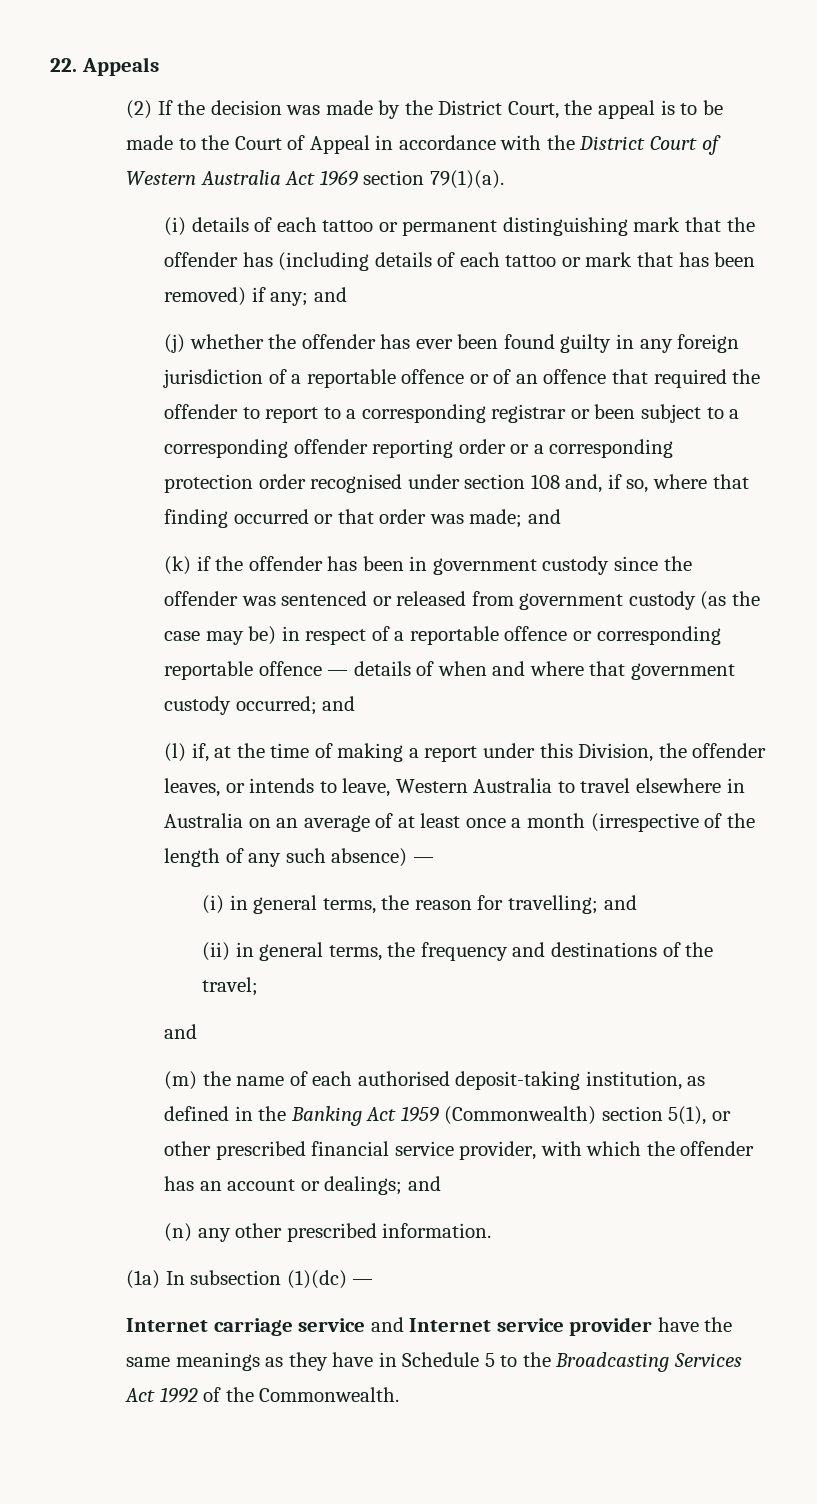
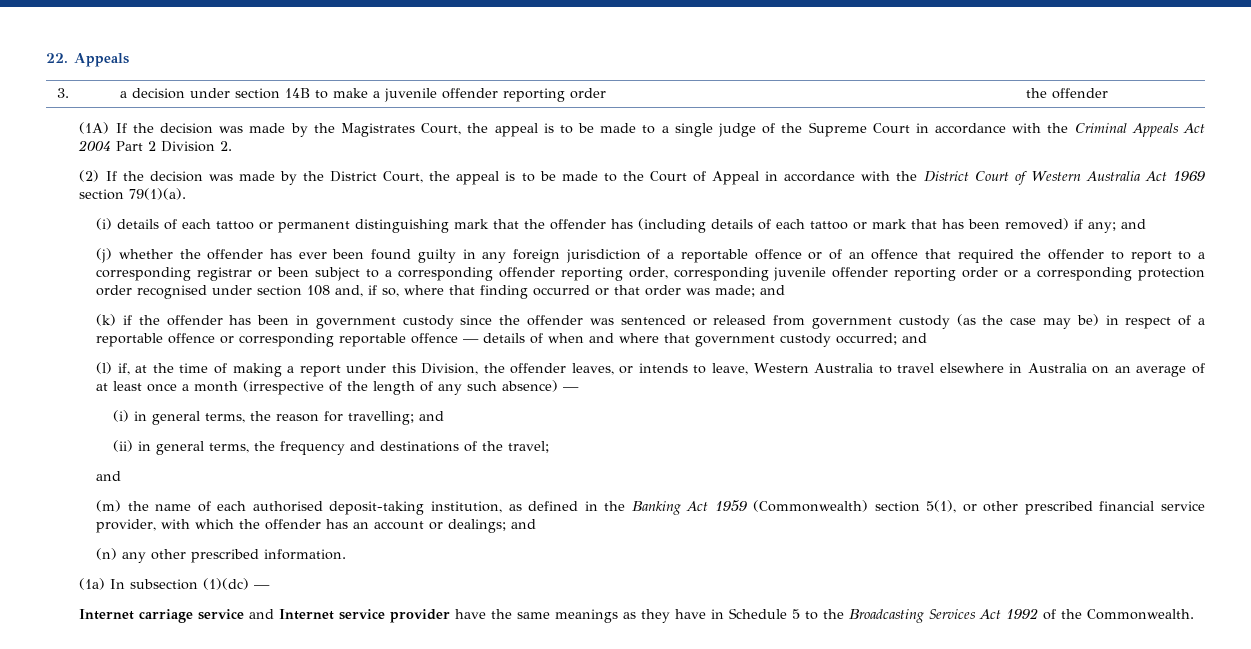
(159, 66) none -> [57,88,70,98] [120,88,607,102] [1026,88,1109,99] [79,122,1205,137] [78,140,233,152] // 3. | a decision under section 14B to make a juvenile offender reporting order | the offender // (1A) If the decision was made by the Magistrates Court, the appeal is to be made to a single judge of the Supreme Court in accordance with the Criminal Appeals Act 2004 Part 2 Division 2.
(454, 448) none -> [628,267,957,281] order, corresponding juvenile offender reporting

